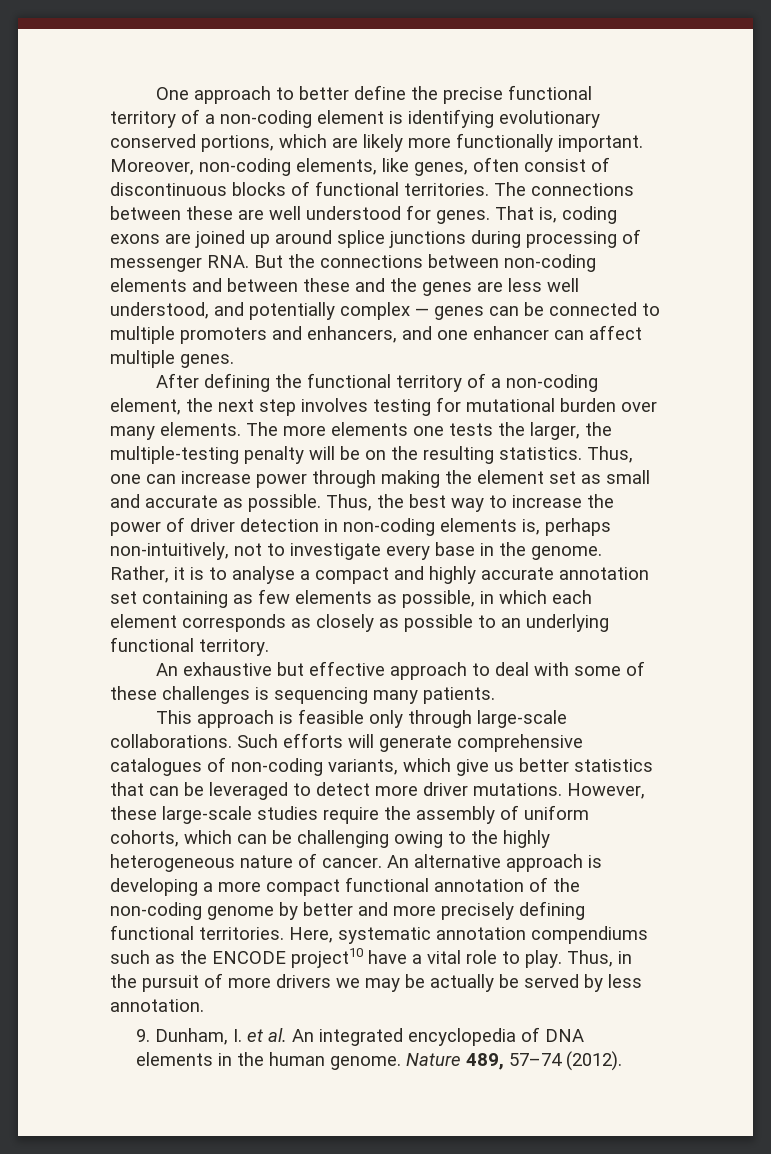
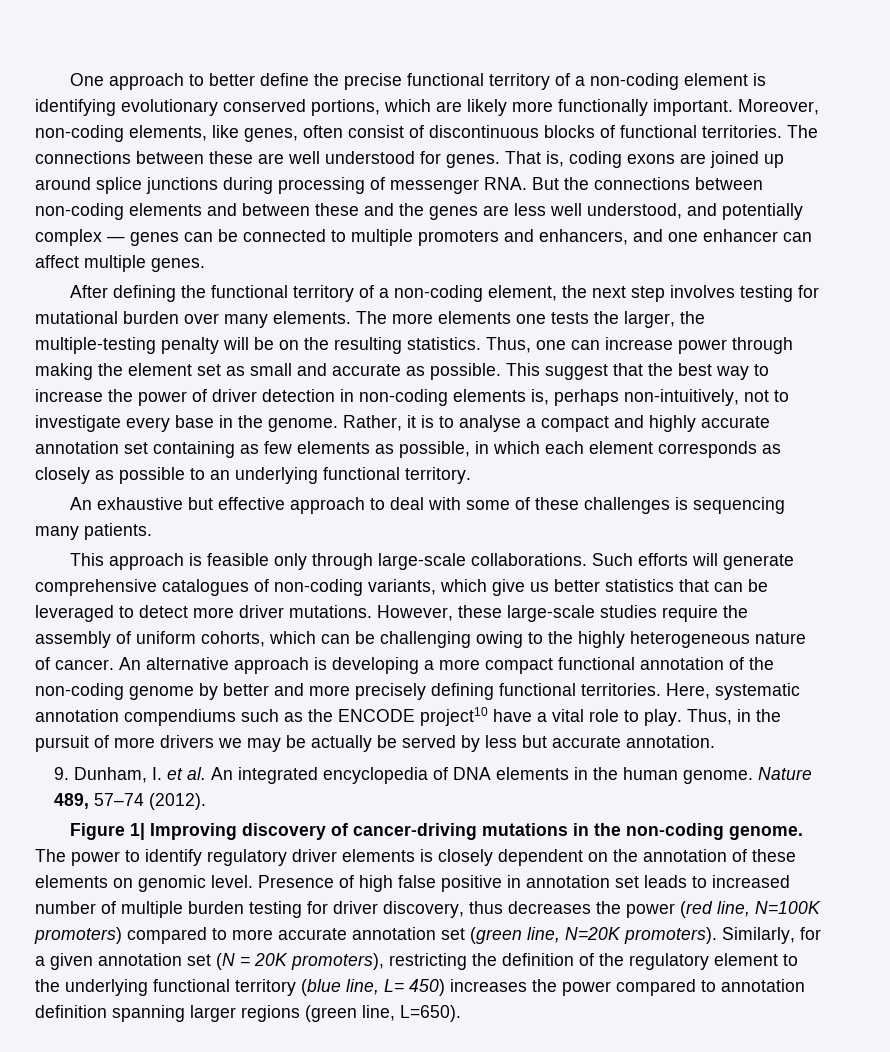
[326,494,372,511] Thus, -> [506,363,643,380] This suggest that
(642, 981) none -> [522,735,621,748] but accurate
(623, 1061) none -> [69,823,803,840] [35,849,796,866] [35,875,790,892] [35,901,821,918] [34,927,821,944] [35,953,798,970] [35,979,805,996] [35,1005,461,1022] // Figure 1| Improving discovery of cancer-driving mutations in the non-coding genome. The power to identify regulatory driver elements is closely dependent on the annotation of these elements on genomic level. Presence of high false positive in annotation set leads to increased number of multiple burden testing for driver discovery, thus decreases the power (red line, N=100K promoters) compared to more accurate annotation set (green line, N=20K promoters). Similarly, for a given annotation set (N = 20K promoters), restricting the definition of the regulatory element to the underlying functional territory (blue line, L= 450) increases the power compared to annotation definition spanning larger regions (green line, L=650).

